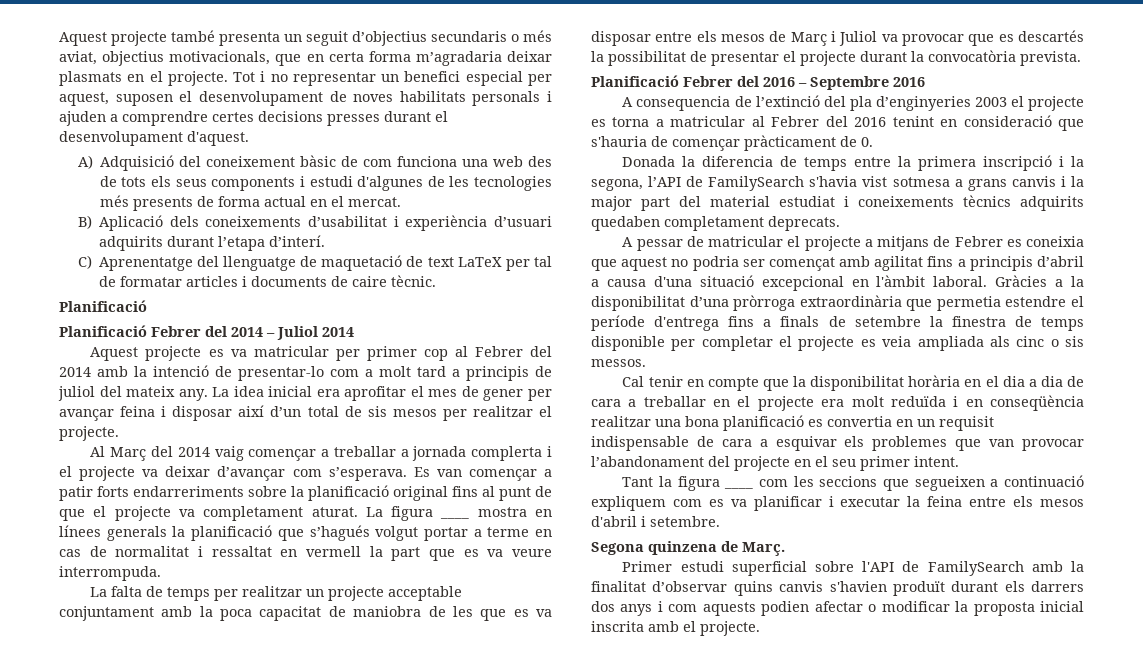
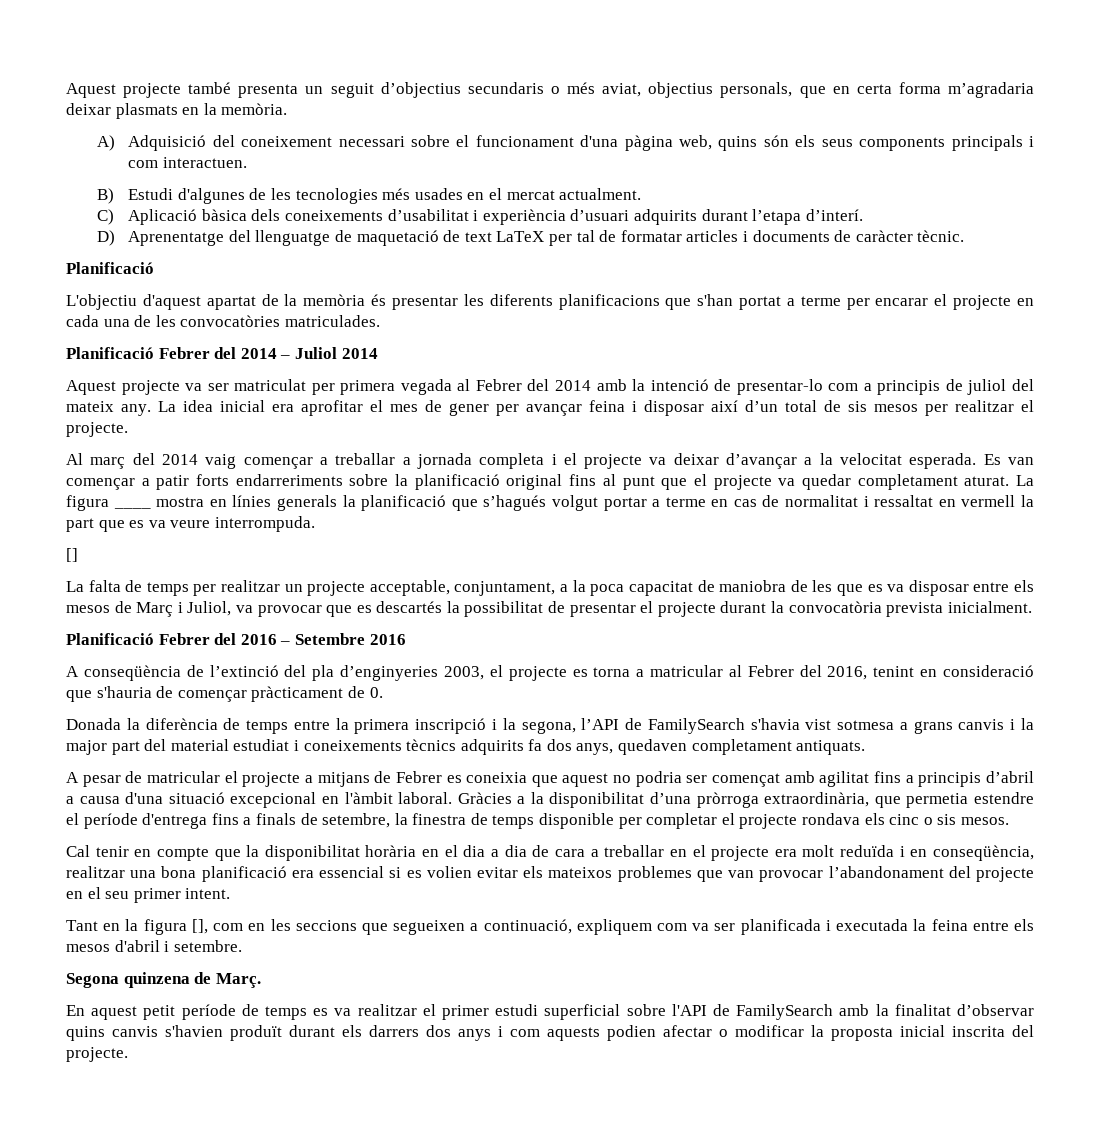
[169,51,271,65] motivacionals, -> [720,82,793,98] personals,
[149,71,552,86] [59,91,552,106] [59,111,448,126] [59,131,249,146] [77,155,552,171] [99,176,353,191] el projecte. Tot i no representar un benefici especial per aquest, suposen el desenvolupament de noves habilitats personals i ajuden a comprendre certes decisions presses durant el desenvolupament d'aquest. // A) Adquisició del coneixement bàsic de com funciona una web des de tots els seus components i estudi -> [203,103,288,115] [97,135,1034,151] [128,157,247,168] [97,188,174,204] la memòria. // A) Adquisició del coneixement necessari sobre el funcionament d'una pàgina web, quins són els seus components principals i com interactuen. // B) Estudi
[132,196,401,211] [77,215,163,231] presents de forma actual en el mercat. // B) Aplicació -> [414,188,642,200] [97,209,247,225] usades en el mercat actualment. // C) Aplicació bàsica
[77,255,92,269] C) -> [97,230,116,246] D)
[351,276,387,287] caire -> [855,230,913,242] caràcter
(147, 306) none -> [66,294,1035,310] [66,315,380,327] // L'objectiu d'aquest apartat de la memòria és presentar les diferents planificacions que s'han portat a terme per encarar el projecte en cada una de les convocatòries matriculades.
[208,346,448,361] es va matricular per primer cop -> [185,379,452,395] va ser matriculat per primera vegada
[379,366,460,377] molt tard a -> (872, 387) none
[110,447,147,461] Març -> [90,457,126,469] març
[471,446,543,461] complerta -> [479,453,545,469] completa
[292,467,407,481] com s’esperava. -> [804,453,977,469] a la velocitat esperada.
[535,486,552,497] de -> (655, 483) none
(195, 513) none -> [801,474,851,490] quedar
[59,525,101,537] línees -> [232,495,272,507] línies
(161, 573) none -> [66,548,78,562] // []
[388,586,463,601] [59,606,193,621] acceptable conjuntament amb -> [369,580,569,596] acceptable, conjuntament, a
[839,31,878,46] Juliol -> [187,601,232,616] Juliol,
[1020,51,1081,66] prevista. -> [886,601,1032,617] prevista inicialment.
[810,76,889,90] Septembre -> [294,633,365,645] Setembre
[636,96,731,111] consequencia -> [83,665,181,681] conseqüència
[974,97,1007,107] 2003 -> [443,666,484,680] 2003,
[854,117,887,127] 2016 -> [827,666,868,680] 2016,
[702,156,774,167] diferencia -> [145,718,218,730] diferència
[591,216,840,231] [622,237,683,251] quedaben completament deprecats. // A pessar -> [528,739,866,755] [66,772,121,787] fa dos anys, quedaven completament antiquats. // A pesar
[799,295,902,307] extraordinària -> [764,792,870,807] extraordinària,
[854,316,921,327] setembre -> [322,813,391,828] setembre,
[860,336,1010,351] es veia ampliada als -> [802,813,885,825] rondava els
[591,359,646,367] messos. -> [960,817,1009,825] mesos.
[990,395,1084,411] conseqüència -> [932,845,1034,861] conseqüència,
[808,416,994,431] [591,436,865,451] es convertia en un requisit indispensable de cara a esquivar els -> [291,866,613,878] era essencial si es volien evitar els mateixos
(654, 482) none -> [103,923,121,931] en
[724,487,754,489] [759,479,789,487] ____ com -> [191,919,266,934] [], com en
[1004,475,1084,487] continuació -> [483,919,572,934] continuació,
[708,496,901,511] es va planificar i executar -> [692,919,909,935] va ser planificada i executada
[622,561,673,572] Primer -> [66,1004,489,1020] En aquest petit període de temps es va realitzar el primer
[648,621,696,632] amb el -> [1012,1025,1034,1037] del

